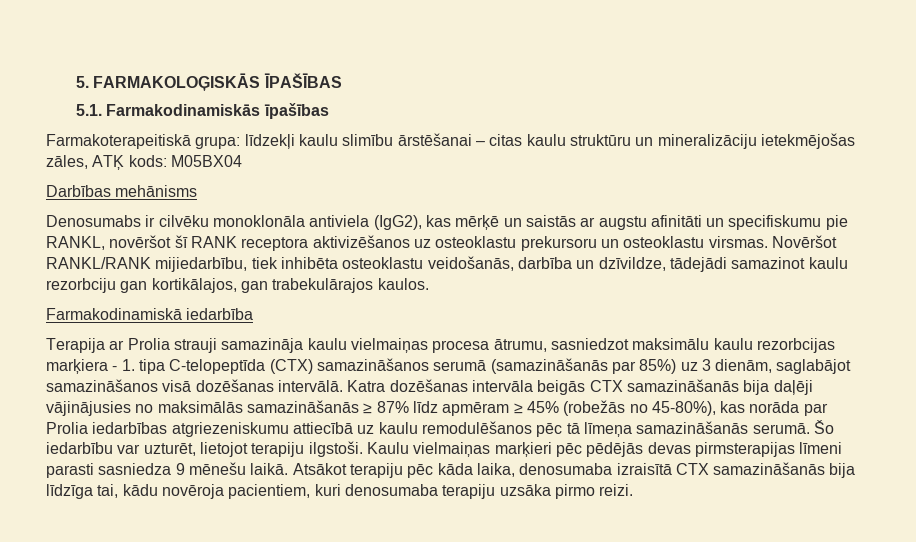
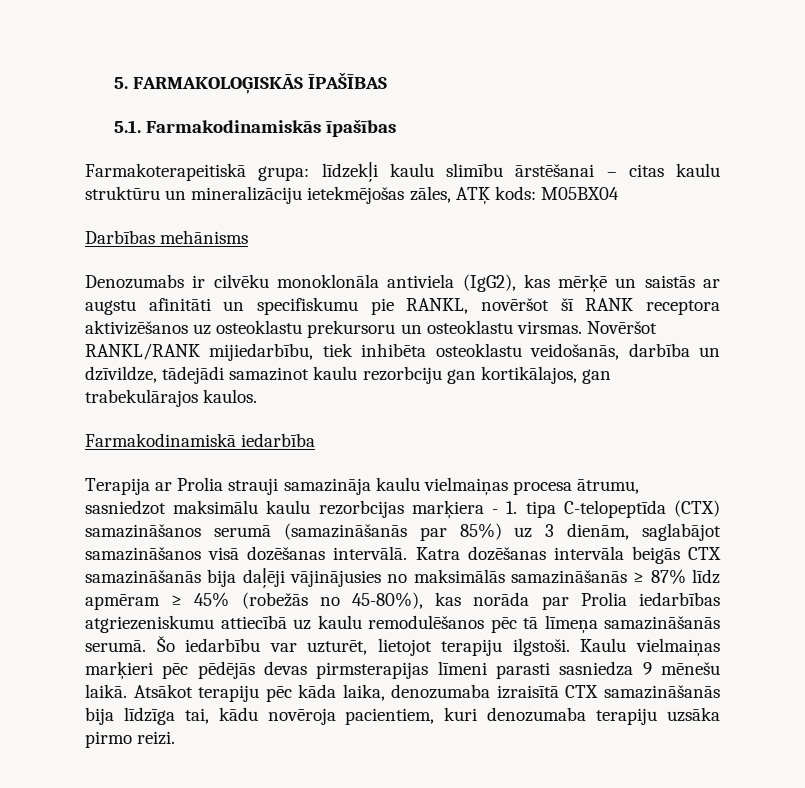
[46,215,141,227] Denosumabs -> [85,274,184,289] Denozumabs
[519,463,613,475] denosumaba -> [391,684,491,699] denozumaba
[344,484,438,496] denosumaba -> [487,707,587,722] denozumaba

